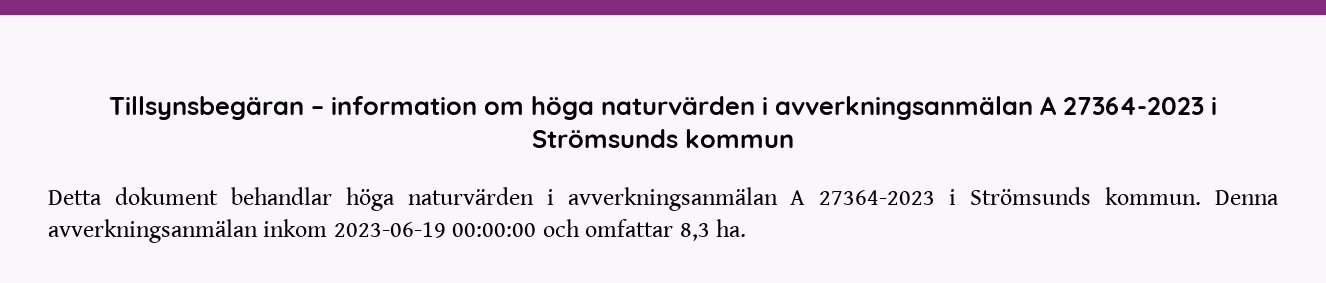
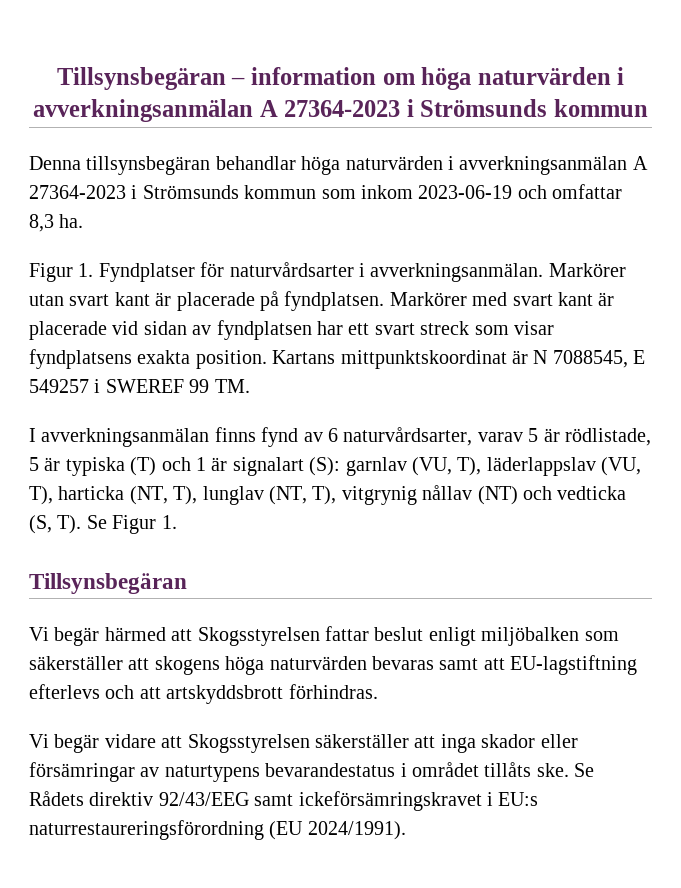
[48,187,218,205] Detta dokument -> [29,156,211,175] Denna tillsynsbegäran
[1105,187,1279,205] [48,219,258,243] kommun. Denna avverkningsanmälan -> [244,185,356,199] kommun som
[452,223,537,237] 00:00:00 -> (513, 192) none
(747, 228) none -> [29,262,626,282] [29,291,615,311] [29,320,554,340] [29,349,646,369] [29,379,250,393] [29,427,651,447] [29,457,642,476] [29,485,627,505] [29,515,177,534] [29,573,187,594] [29,626,619,646] [29,655,638,675] [29,684,378,704] [29,734,578,753] [29,762,595,782] [29,791,539,811] [29,820,406,840] // Figur 1. Fyndplatser för naturvårdsarter i avverkningsanmälan. Markörer utan svart kant är placerade på fyndplatsen. Markörer med svart kant är placerade vid sidan av fyndplatsen har ett svart streck som visar fyndplatsens exakta position. Kartans mittpunktskoordinat är N 7088545, E 549257 i SWEREF 99 TM. // I avverkningsanmälan finns fynd av 6 naturvårdsarter, varav 5 är rödlistade, 5 är typiska (T) och 1 är signalart (S): garnlav (VU, T), läderlappslav (VU, T), harticka (NT, T), lunglav (NT, T), vitgrynig nållav (NT) och vedticka (S, T). Se Figur 1. // Tillsynsbegäran // Vi begär härmed att Skogsstyrelsen fattar beslut enligt miljöbalken som säkerställer att skogens höga naturvärden bevaras samt att EU-lagstiftning efterlevs och att artskyddsbrott förhindras. // Vi begär vidare att Skogsstyrelsen säkerställer att inga skador eller försämringar av naturtypens bevarandestatus i området tillåts ske. Se Rådets direktiv 92/43/EEG samt ickeförsämringskravet i EU:s naturrestaureringsförordning (EU 2024/1991).

